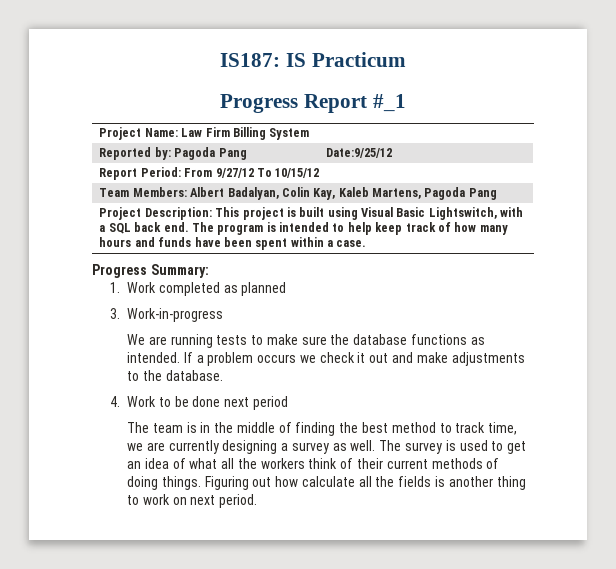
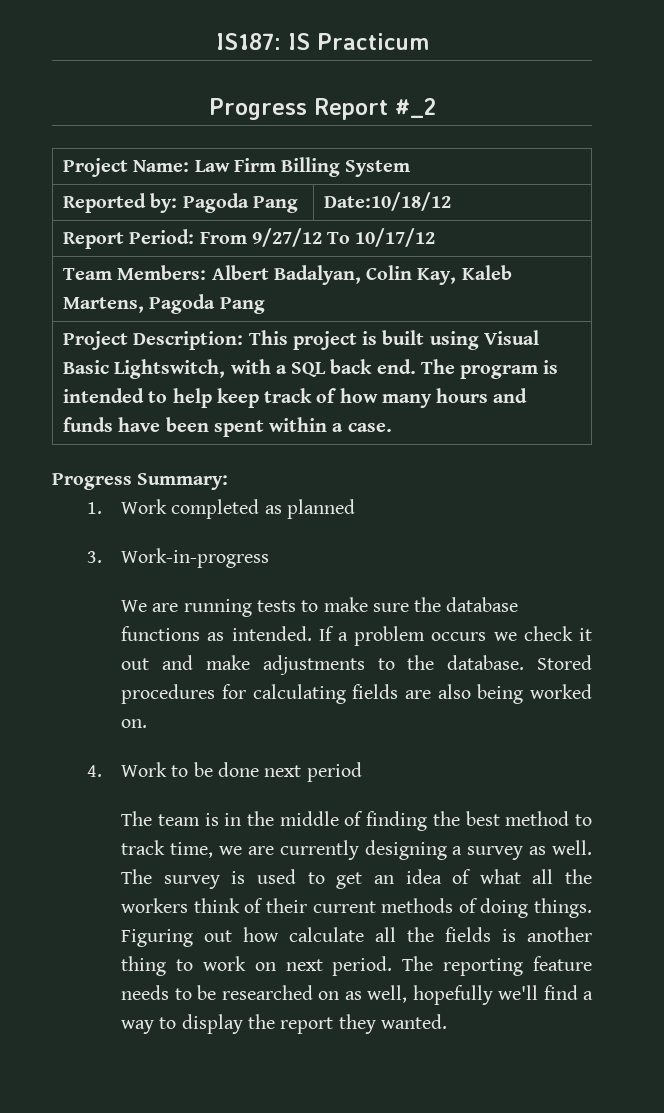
[372,94,406,112] #_1 -> [394,98,436,118] #_2
[326,148,393,158] Date:9/25/12 -> [324,192,452,211] Date:10/18/12
[275,168,320,178] 10/15/12 -> [355,228,436,247] 10/17/12
(223, 375) none -> [537,655,592,670] [121,684,592,704] [121,719,148,728] Stored procedures for calculating fields are also being worked on.
(258, 501) none -> [402,956,592,976] [121,985,593,1005] [121,1014,447,1034] The reporting feature needs to be researched on as well, hopefully we'll find a way to display the report they wanted.

